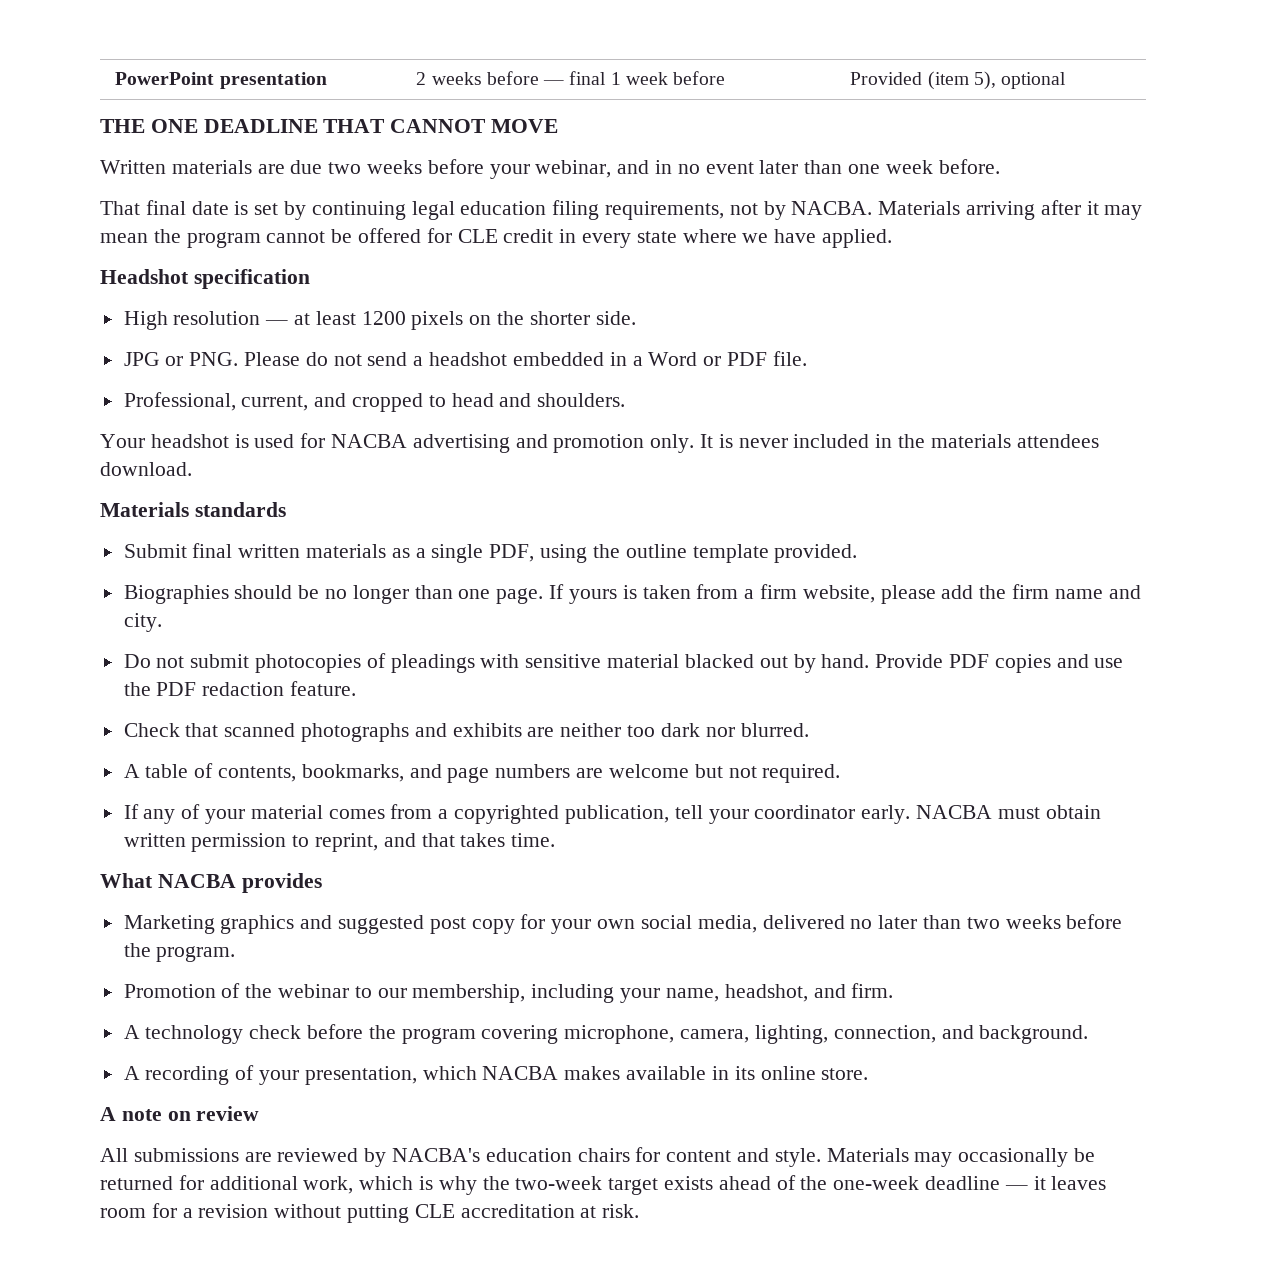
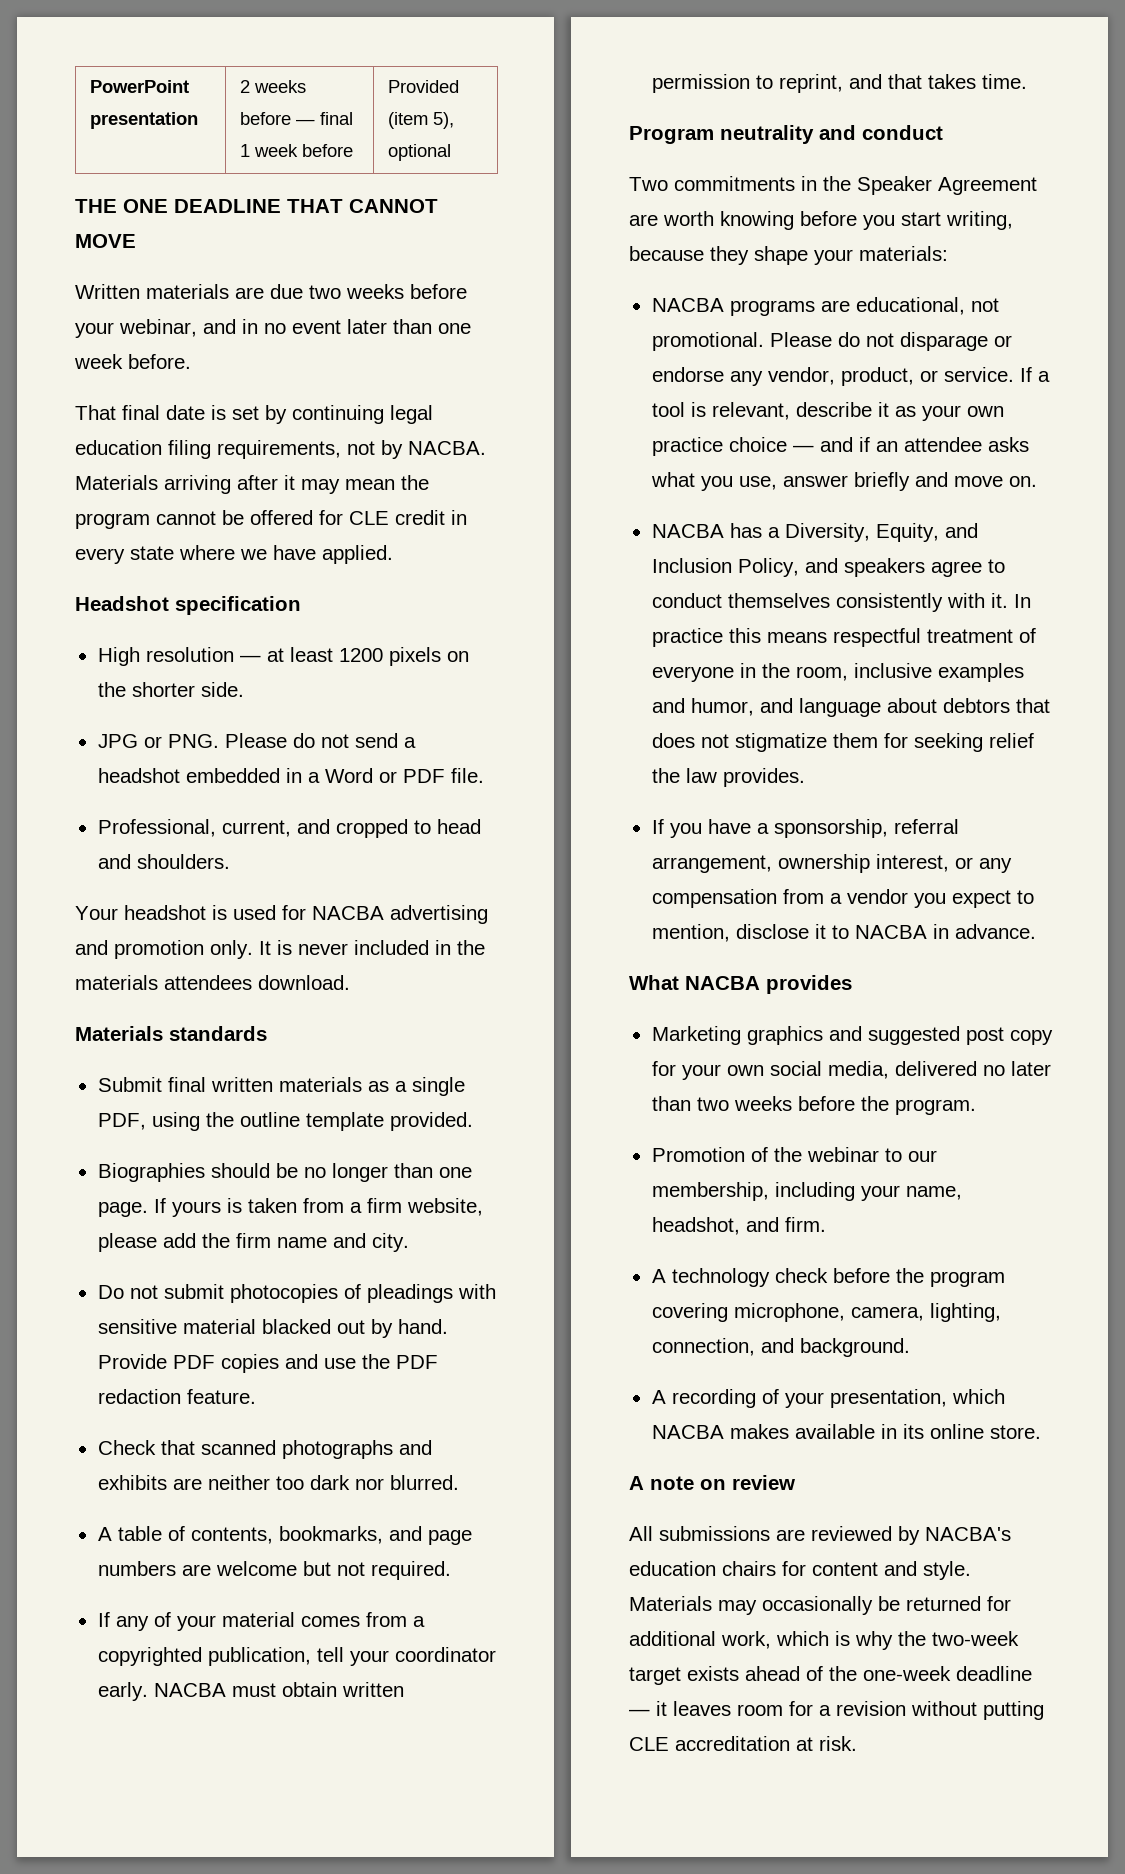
(556, 840) none -> [629,125,943,144] [629,176,1037,195] [629,211,1013,230] [629,246,948,265] [651,297,999,316] [651,332,1012,351] [651,367,1050,386] [651,402,1004,421] [651,437,1029,456] [650,472,1037,491] [651,523,978,542] [651,558,1005,577] [651,593,1031,612] [651,628,1036,647] [651,663,1024,682] [651,698,1050,717] [651,733,1034,752] [651,768,805,787] [651,819,959,838] [651,854,1012,873] [651,889,1034,908] [651,924,1036,942] // Program neutrality and conduct // Two commitments in the Speaker Agreement are worth knowing before you start writing, because they shape your materials: // NACBA programs are educational, not promotional. Please do not disparage or endorse any vendor, product, or service. If a tool is relevant, describe it as your own practice choice — and if an attendee asks what you use, answer briefly and move on. // NACBA has a Diversity, Equity, and Inclusion Policy, and speakers agree to conduct themselves consistently with it. In practice this means respectful treatment of everyone in the room, inclusive examples and humor, and language about debtors that does not stigmatize them for seeking relief the law provides. // If you have a sponsorship, referral arrangement, ownership interest, or any compensation from a vendor you expect to mention, disclose it to NACBA in advance.

